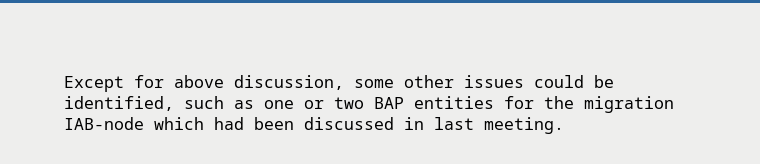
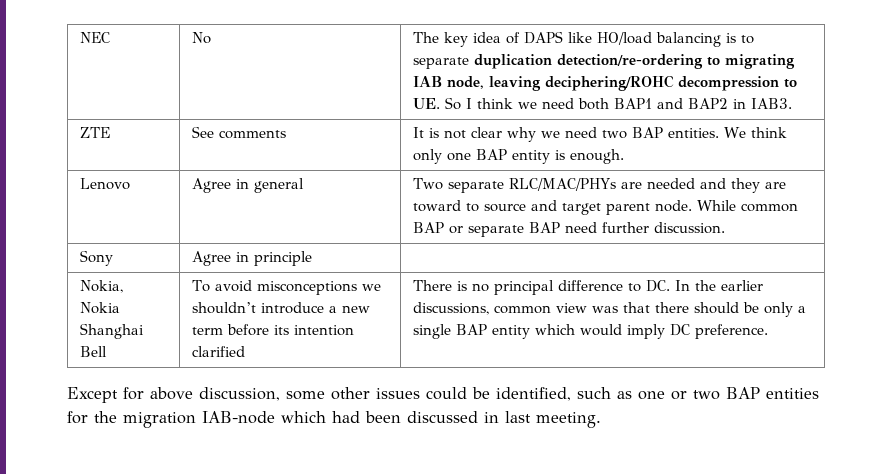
(64, 84) none -> [80,32,111,43] [192,32,212,44] [413,31,755,47] [413,54,796,69] [413,75,798,91] [413,97,793,110] [80,127,111,138] [192,126,287,139] [413,127,788,142] [413,149,625,164] [80,178,131,190] [192,178,305,193] [413,178,787,193] [413,200,799,215] [413,222,726,237] [80,250,114,266] [192,251,313,266] [80,280,124,293] [80,302,121,314] [80,323,145,339] [80,346,108,357] [192,280,382,295] [192,302,371,314] [192,324,355,336] [192,346,246,357] [413,280,764,295] [413,302,807,317] [413,324,769,339] NEC | No | The key idea of DAPS like HO/load balancing is to separate duplication detection/re-ordering to migrating IAB node, leaving deciphering/ROHC decompression to UE. So I think we need both BAP1 and BAP2 in IAB3. // ZTE | See comments | It is not clear why we need two BAP entities. We think only one BAP entity is enough. // Lenovo | Agree in general | Two separate RLC/MAC/PHYs are needed and they are toward to source and target parent node. While common BAP or separate BAP need further discussion. // Sony | Agree in principle | // Nokia, Nokia Shanghai Bell | To avoid misconceptions we shouldn’t introduce a new term before its intention clarified | There is no principal difference to DC. In the earlier discussions, common view was that there should be only a single BAP entity which would imply DC preference. //

